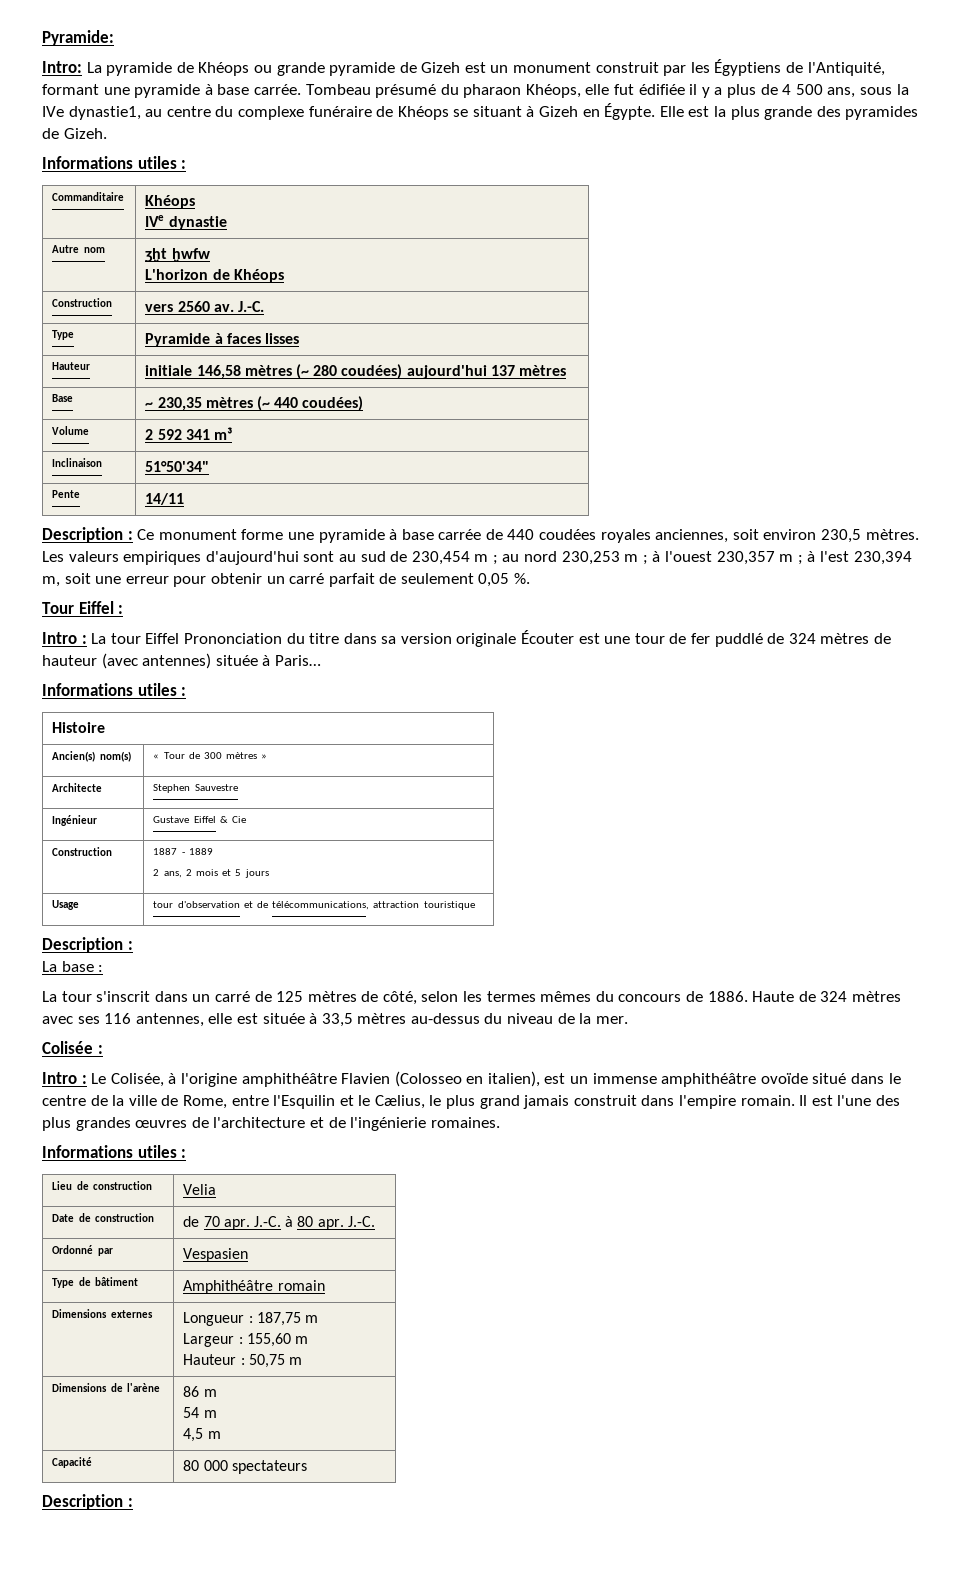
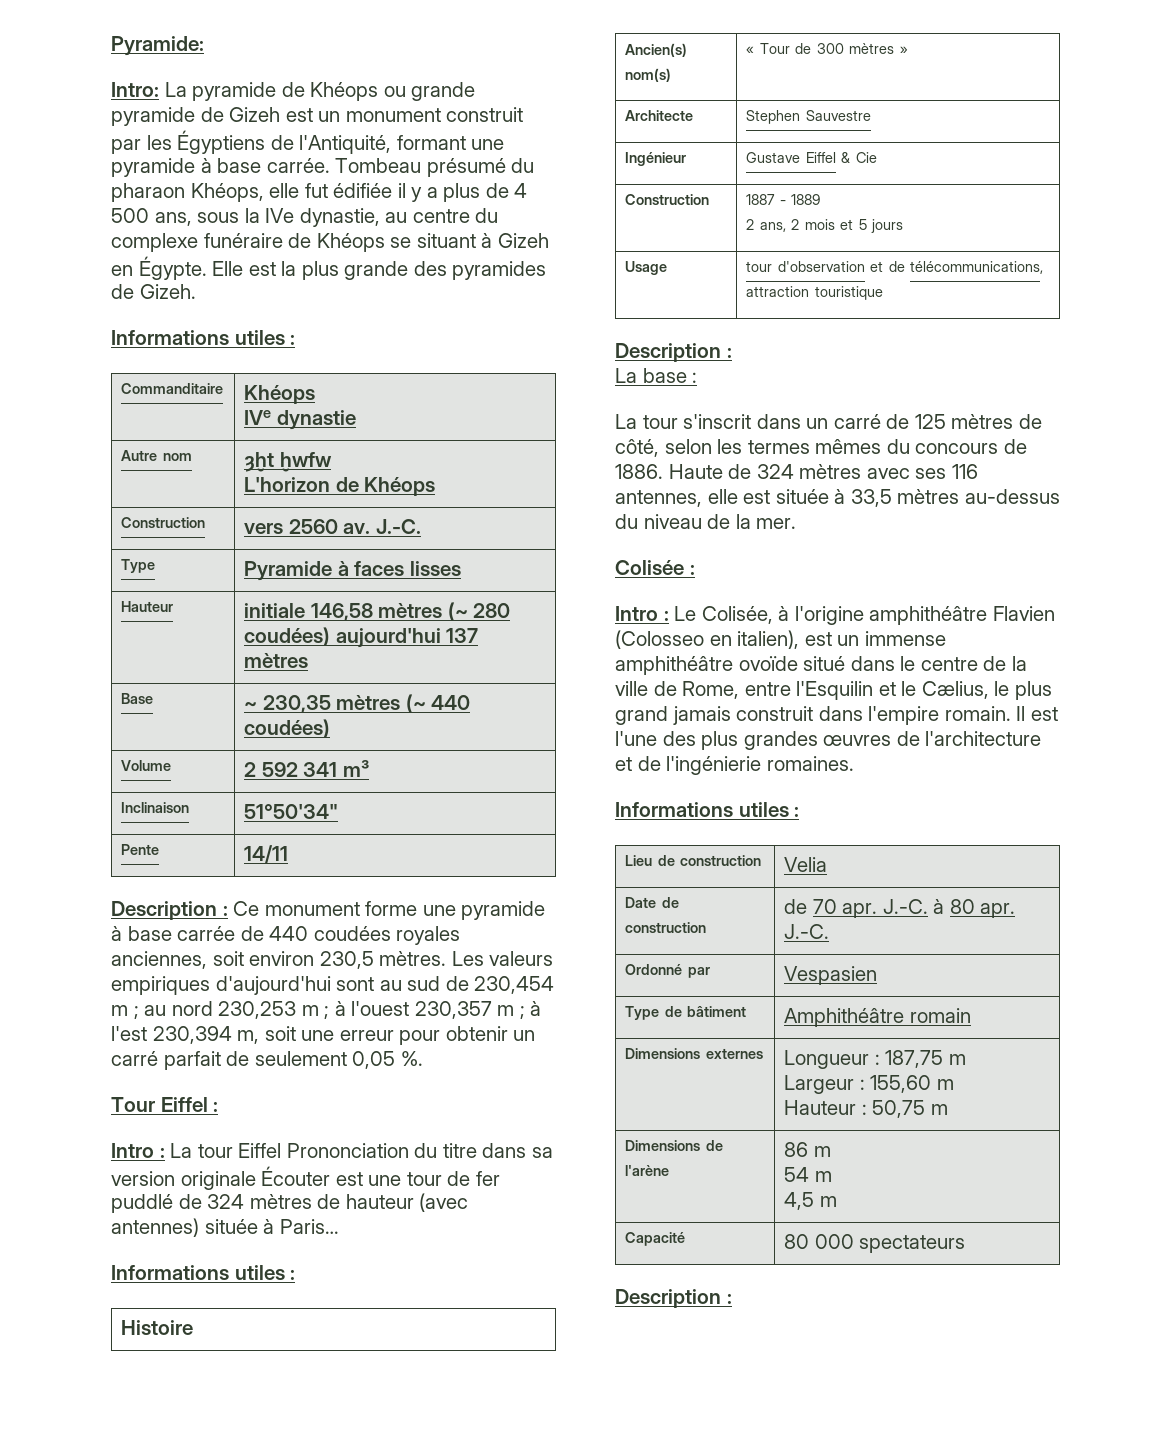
[68,106,141,120] dynastie1, -> [299,208,380,227] dynastie,

